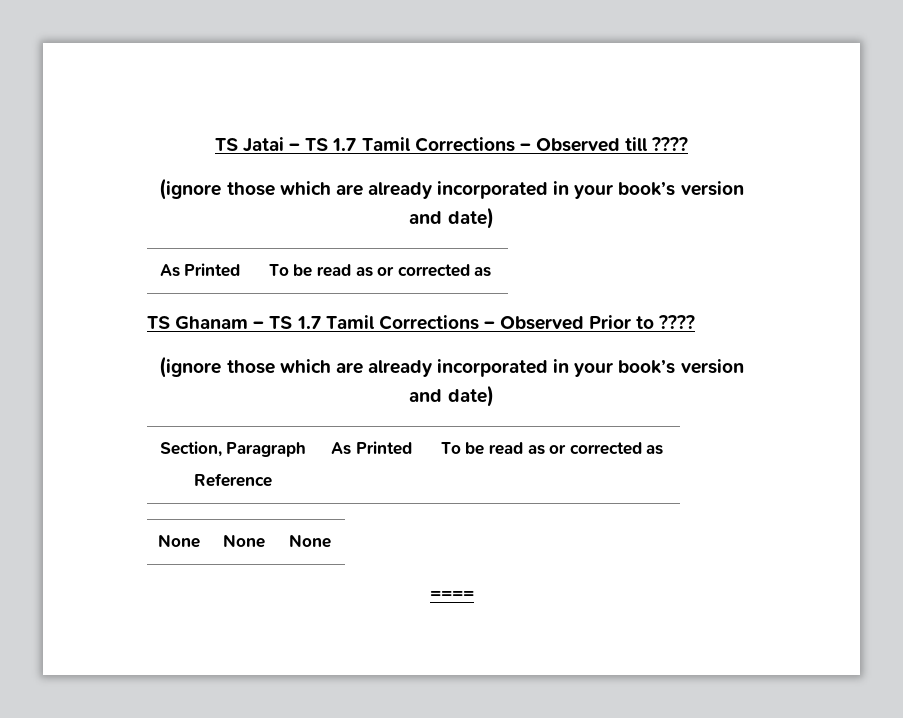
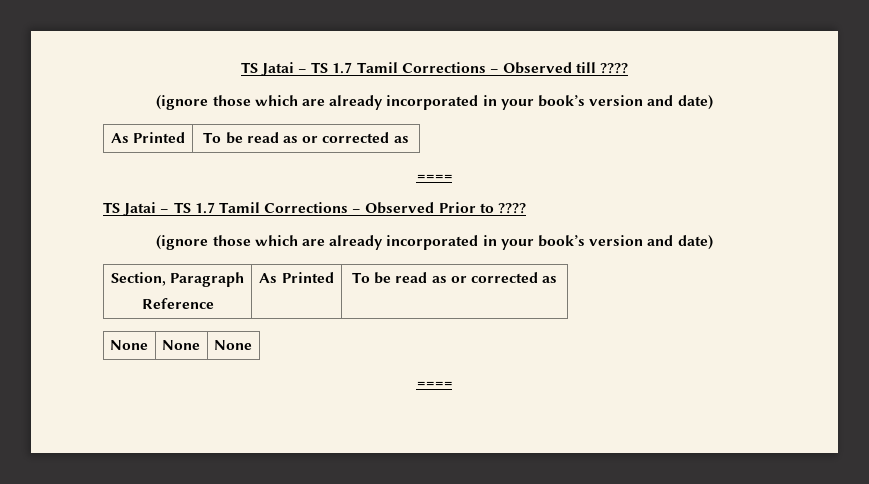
[147,316,249,329] // TS Ghanam -> [416,174,453,180] [103,202,157,216] // ==== // TS Jatai

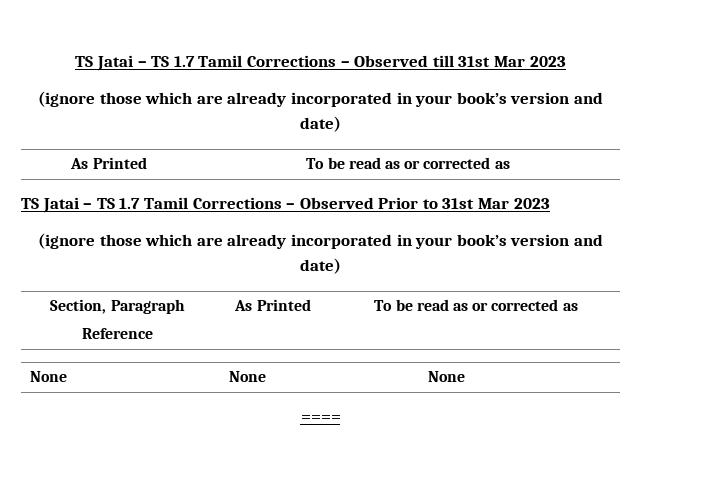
[600,63,629,74] ???? -> [458,56,566,67] 31st Mar 2023
[416,174,453,180] // ==== -> (510, 165) none
[498,203,527,214] ???? -> [442,198,550,209] 31st Mar 2023

